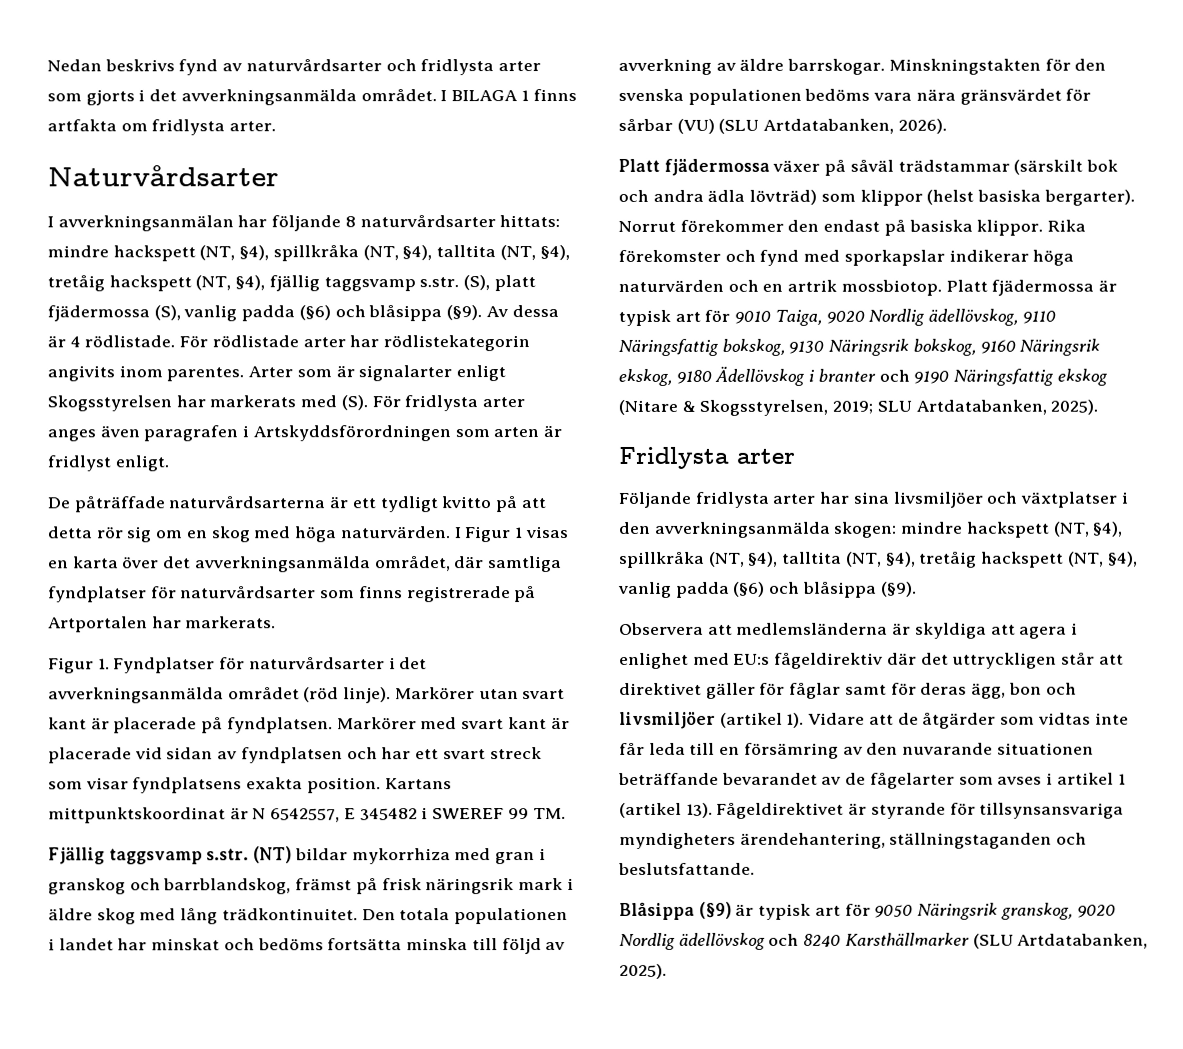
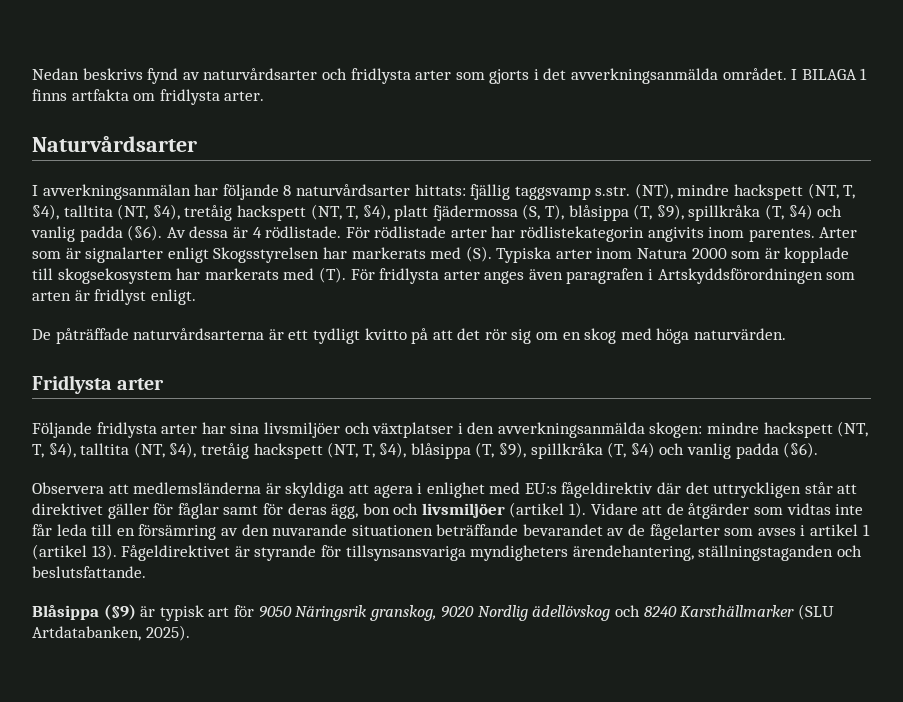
[47,245,570,262] [47,275,536,292] [47,305,483,322] mindre hackspett (NT, §4), spillkråka (NT, §4), talltita (NT, §4), tretåig hackspett (NT, §4), fjällig taggsvamp s.str. (S), platt fjädermossa (S), vanlig padda (§6) och blåsippa (§9). -> [470,183,856,200] [32,204,843,221] [31,225,163,242] fjällig taggsvamp s.str. (NT), mindre hackspett (NT, T, §4), talltita (NT, §4), tretåig hackspett (NT, T, §4), platt fjädermossa (S, T), blåsippa (T, §9), spillkråka (T, §4) och vanlig padda (§6).
(368, 403) none -> [496,247,850,263] [32,267,346,284] Typiska arter inom Natura 2000 som är kopplade till skogsekosystem har markerats med (T).
[48,526,93,539] detta -> [457,328,481,340] det
[454,526,569,543] [48,556,563,573] [48,586,537,603] [48,616,277,633] [48,657,428,674] [48,687,566,704] [48,717,570,734] [48,747,542,764] [48,777,452,794] [48,807,566,824] [48,846,546,865] [48,878,574,895] [48,908,569,925] [48,938,566,955] [618,58,1107,75] [618,88,1092,105] [618,118,947,134] [618,158,1119,176] [618,189,1135,206] [618,219,1087,236] [618,249,1075,266] [618,279,1118,296] [618,308,1056,326] [618,338,1101,356] [618,365,1108,386] [618,399,1099,416] I Figur 1 visas en karta över det avverkningsanmälda området, där samtliga fyndplatser för naturvårdsarter som finns registrerade på Artportalen har markerats. // Figur 1. Fyndplatser för naturvårdsarter i det avverkningsanmälda området (röd linje). Markörer utan svart kant är placerade på fyndplatsen. Markörer med svart kant är placerade vid sidan av fyndplatsen och har ett svart streck som visar fyndplatsens exakta position. Kartans mittpunktskoordinat är N 6542557, E 345482 i SWEREF 99 TM. // Fjällig taggsvamp s.str. (NT) bildar mykorrhiza med gran i granskog och barrblandskog, främst på frisk näringsrik mark i äldre skog med lång trädkontinuitet. Den totala populationen i landet har minskat och bedöms fortsätta minska till följd av avverkning av äldre barrskogar. Minskningstakten för den svenska populationen bedöms vara nära gränsvärdet för sårbar (VU) (SLU Artdatabanken, 2026). // Platt fjädermossa växer på såväl trädstammar (särskilt bok och andra ädla lövträd) som klippor (helst basiska bergarter). Norrut förekommer den endast på basiska klippor. Rika förekomster och fynd med sporkapslar indikerar höga naturvärden och en artrik mossbiotop. Platt fjädermossa är typisk art för 9010 Taiga, 9020 Nordlig ädellövskog, 9110 Näringsfattig bokskog, 9130 Näringsrik bokskog, 9160 Näringsrik ekskog, 9180 Ädellövskog i branter och 9190 Näringsfattig ekskog (Nitare & Skogsstyrelsen, 2019; SLU Artdatabanken, 2025). -> (787, 334) none
[1092,521,1124,537] [619,551,1138,568] [618,581,917,598] §4), spillkråka (NT, §4), talltita (NT, §4), tretåig hackspett (NT, §4), vanlig padda (§6) och blåsippa (§9). -> [32,442,819,459] T, §4), talltita (NT, §4), tretåig hackspett (NT, T, §4), blåsippa (T, §9), spillkråka (T, §4) och vanlig padda (§6).

